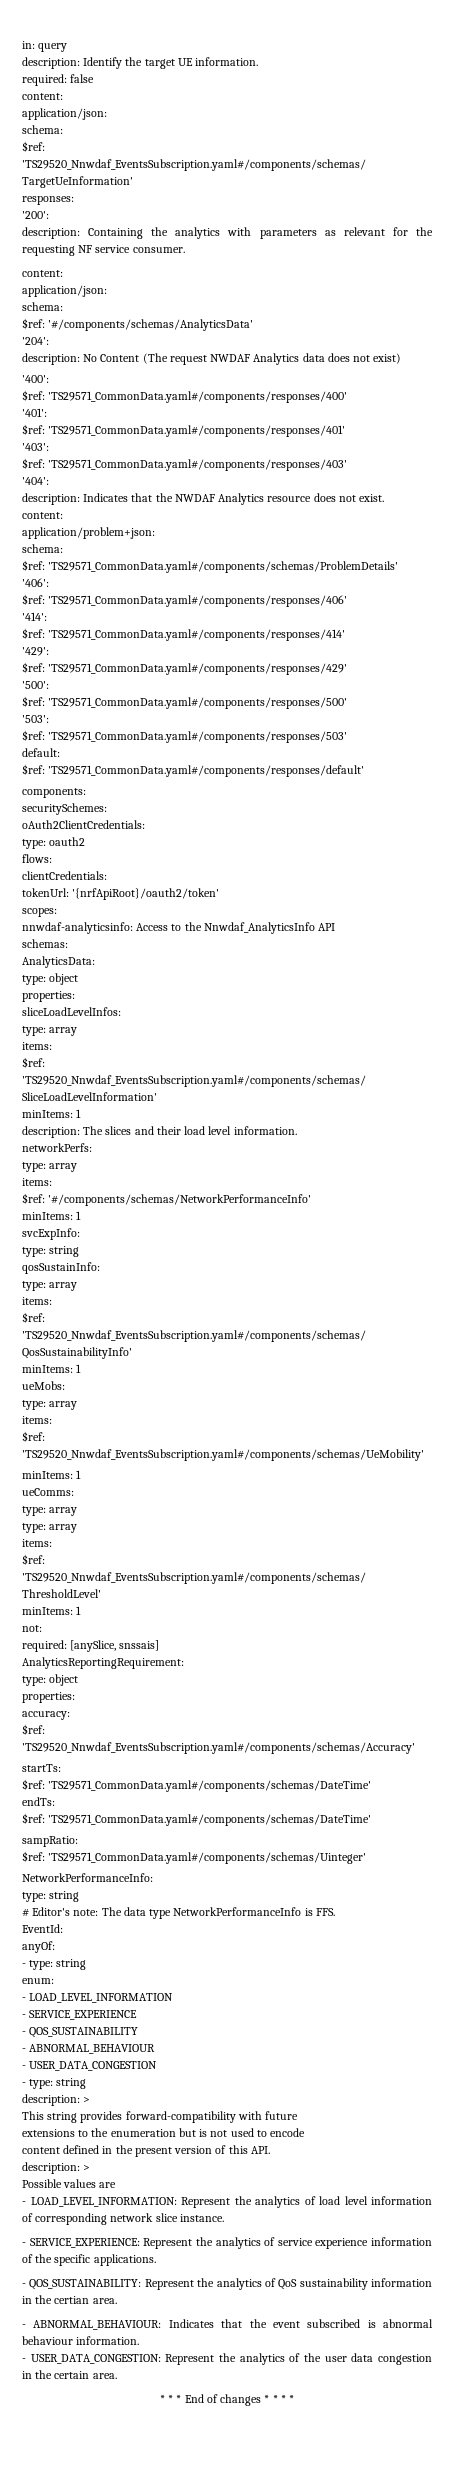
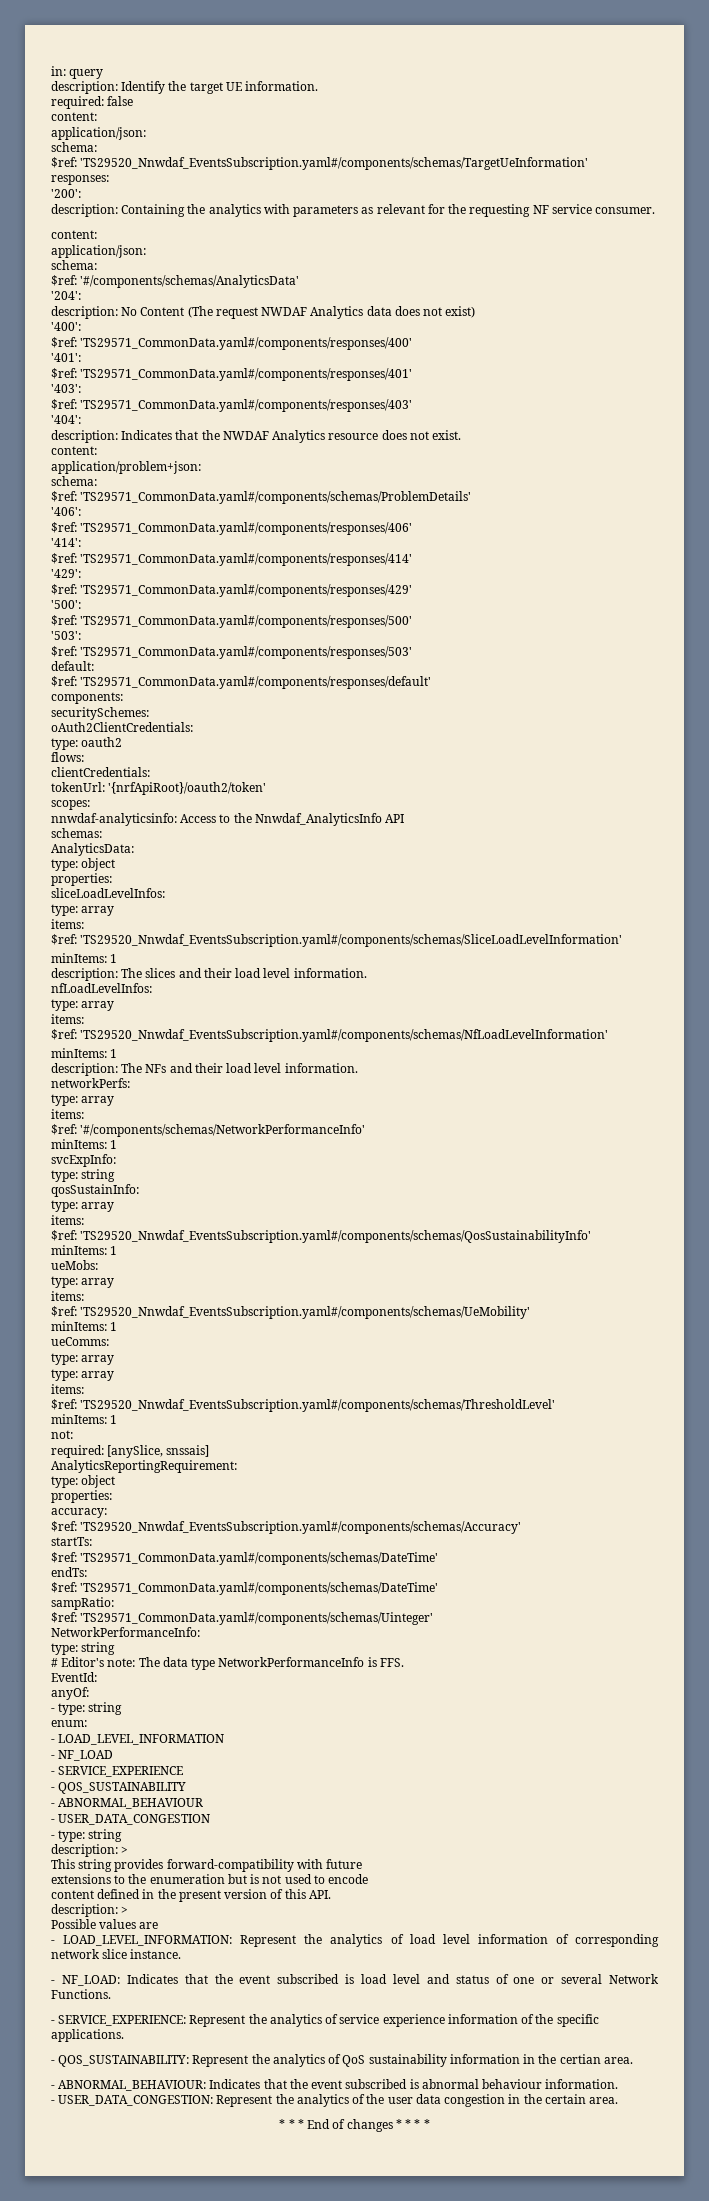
(297, 1130) none -> [51,983,152,993] [51,999,115,1011] [51,1014,84,1024] [51,1029,609,1042] [51,1048,118,1058] [51,1063,358,1076] // nfLoadLevelInfos: // type: array // items: // $ref: 'TS29520_Nnwdaf_EventsSubscription.yaml#/components/schemas/NfLoadLevelInformation' // minItems: 1 // description: The NFs and their load level information.
(174, 1998) none -> [51,1750,114,1761] // - NF_LOAD
(224, 2218) none -> [51,1974,659,1986] [51,1989,111,1999] // - NF_LOAD: Indicates that the event subscribed is load level and status of one or several Network Functions.

